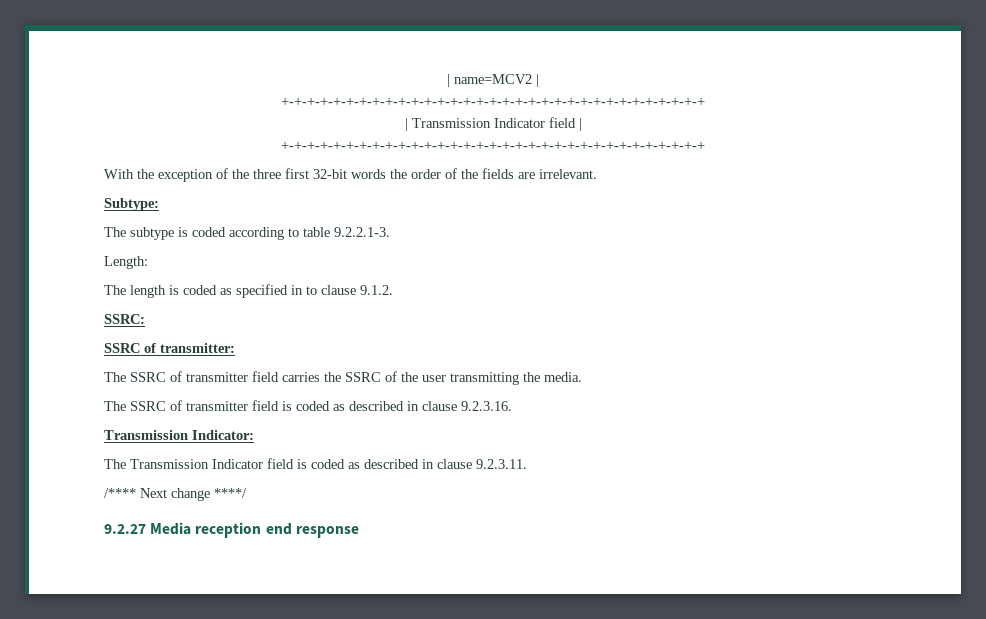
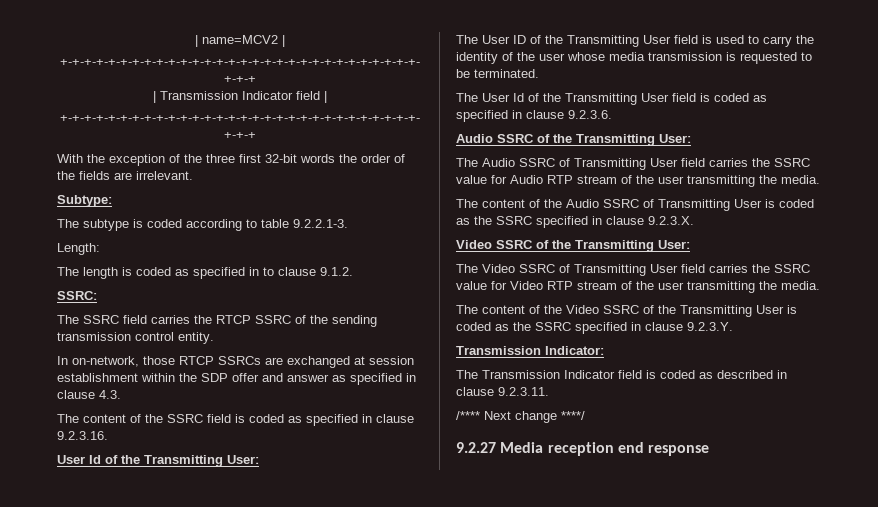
[104,343,235,353] [104,371,582,385] [104,400,512,411] SSRC of transmitter: // The SSRC of transmitter field carries the SSRC of the user transmitting the media. // The SSRC of transmitter field is coded as described in clause 9.2.3.16. -> [57,315,377,327] [57,332,214,344] [57,356,414,368] [57,373,416,385] [57,390,121,399] [57,414,414,426] [57,431,108,440] [57,455,259,467] [456,35,814,47] [456,52,812,64] [456,69,539,78] [456,93,767,105] [456,110,612,122] [456,134,691,146] [456,158,810,170] [456,175,820,187] [456,199,814,211] [456,216,694,228] [456,240,690,252] [456,264,810,276] [456,281,820,293] [456,305,797,317] [456,322,733,334] The SSRC field carries the RTCP SSRC of the sending transmission control entity. // In on-network, those RTCP SSRCs are exchanged at session establishment within the SDP offer and answer as specified in clause 4.3. // The content of the SSRC field is coded as specified in clause 9.2.3.16. // User Id of the Transmitting User: // The User ID of the Transmitting User field is used to carry the identity of the user whose media transmission is requested to be terminated. // The User Id of the Transmitting User field is coded as specified in clause 9.2.3.6. // Audio SSRC of the Transmitting User: // The Audio SSRC of Transmitting User field carries the SSRC value for Audio RTP stream of the user transmitting the media. // The content of the Audio SSRC of Transmitting User is coded as the SSRC specified in clause 9.2.3.X. // Video SSRC of the Transmitting User: // The Video SSRC of Transmitting User field carries the SSRC value for Video RTP stream of the user transmitting the media. // The content of the Video SSRC of the Transmitting User is coded as the SSRC specified in clause 9.2.3.Y.

